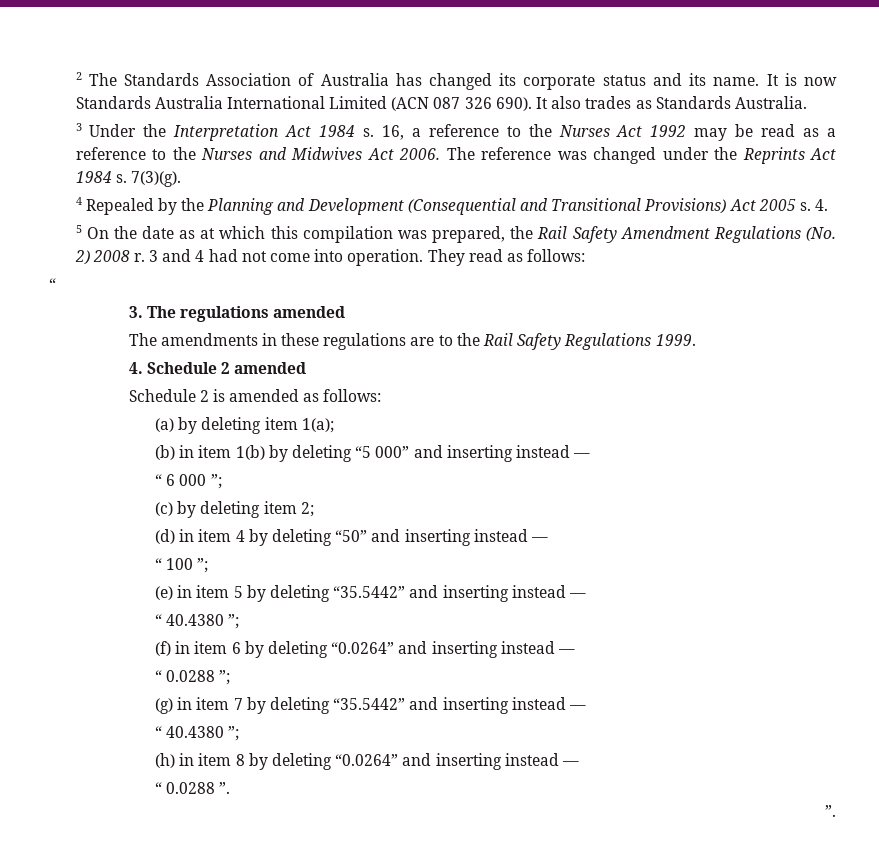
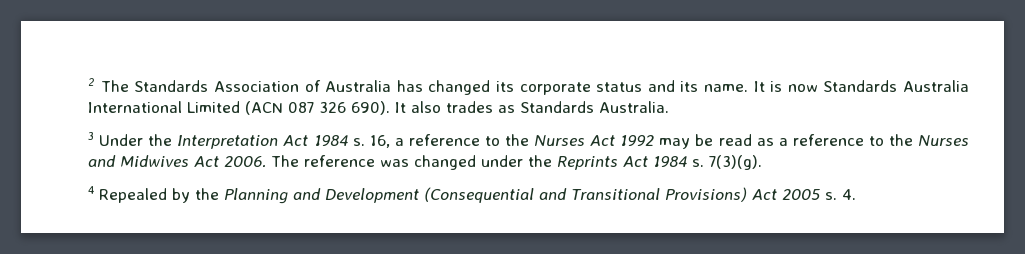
[75,225,836,243] [74,249,586,266] [49,278,56,290] [128,306,346,322] [128,333,696,350] [128,362,307,374] [128,389,382,402] [155,417,334,434] [155,445,591,462] [155,474,222,489] [155,501,314,518] [155,529,548,546] [155,558,209,573] [155,585,586,602] [155,614,240,629] [155,641,575,658] [155,670,231,685] [155,697,586,714] [155,726,240,741] [155,753,579,770] [155,782,231,794] [825,805,836,817] // 5 On the date as at which this compilation was prepared, the Rail Safety Amendment Regulations (No. 2) 2008 r. 3 and 4 had not come into operation. They read as follows: // “ // 3. The regulations amended // The amendments in these regulations are to the Rail Safety Regulations 1999. // 4. Schedule 2 amended // Schedule 2 is amended as follows: // (a) by deleting item 1(a); // (b) in item 1(b) by deleting “5 000” and inserting instead — // “ 6 000 ”; // (c) by deleting item 2; // (d) in item 4 by deleting “50” and inserting instead — // “ 100 ”; // (e) in item 5 by deleting “35.5442” and inserting instead — // “ 40.4380 ”; // (f) in item 6 by deleting “0.0264” and inserting instead — // “ 0.0288 ”; // (g) in item 7 by deleting “35.5442” and inserting instead — // “ 40.4380 ”; // (h) in item 8 by deleting “0.0264” and inserting instead — // “ 0.0288 ”. // ”. -> (857, 194) none

